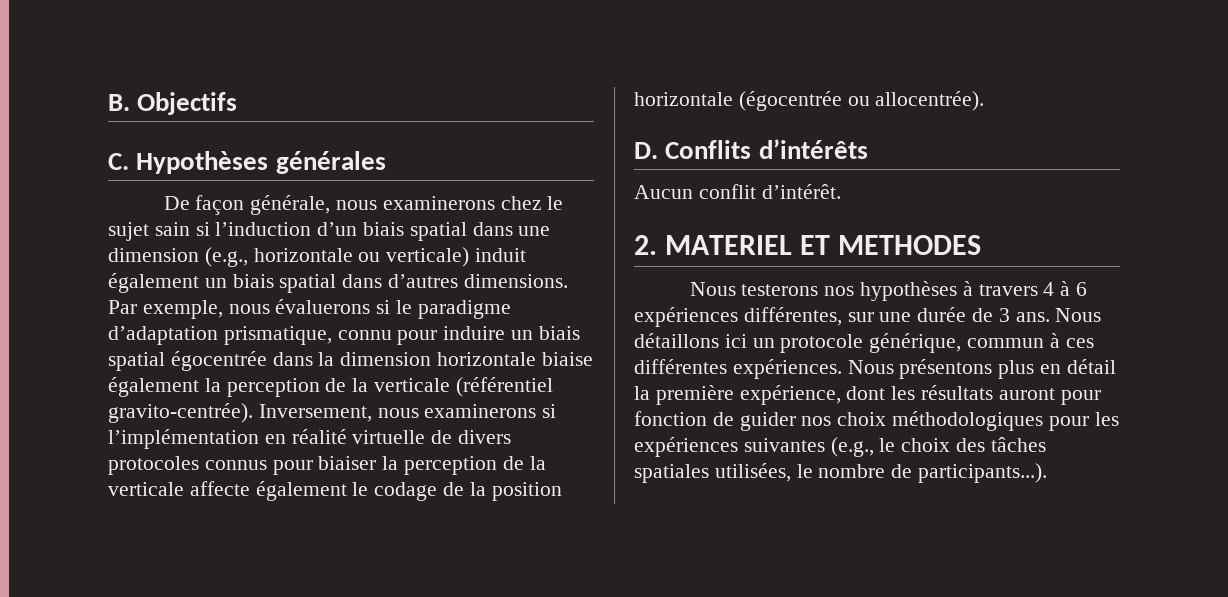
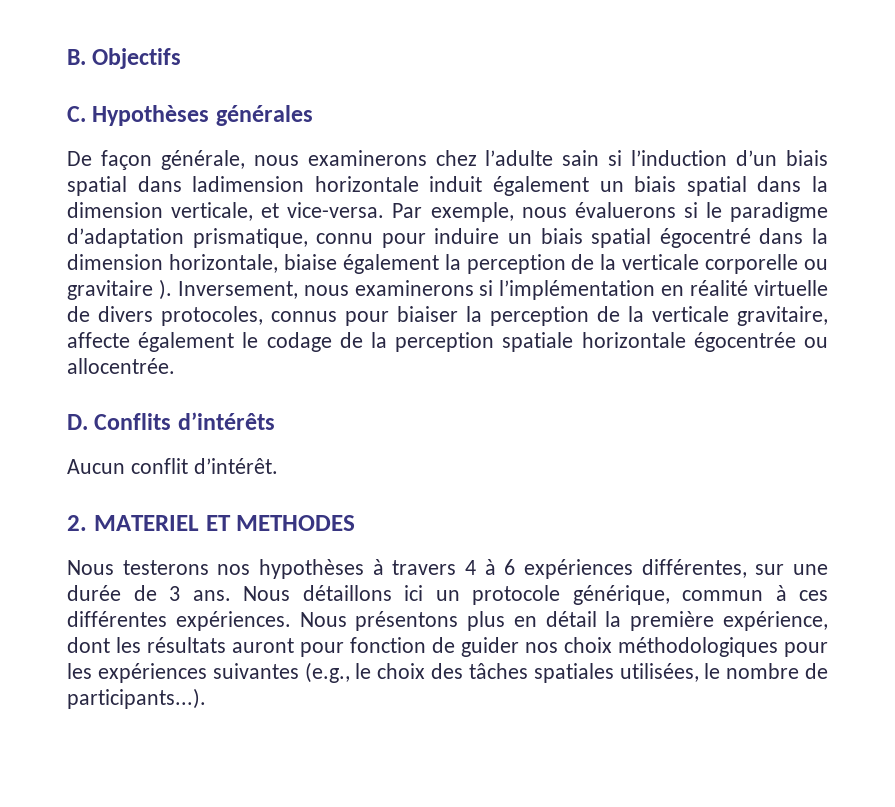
[547,196,564,210] [108,222,149,241] le sujet -> [485,150,554,166] l’adulte
[518,226,551,236] [108,247,470,267] une dimension (e.g., horizontale ou verticale) -> [192,176,419,192] ladimension horizontale
[388,274,568,288] d’autres dimensions. -> [812,176,829,192] [67,202,385,221] la dimension verticale, et vice-versa.
[170,351,537,371] égocentrée dans la dimension horizontale -> [659,228,829,248] [67,254,278,273] égocentré dans la dimension horizontale,
[455,377,553,397] [108,403,253,423] (référentiel gravito-centrée). -> [705,254,828,274] [67,279,172,300] corporelle ou gravitaire ).
[108,456,199,475] protocoles -> [161,306,263,326] protocoles,
(184, 489) none -> [737,306,828,326] gravitaire,
[491,482,562,501] [634,91,985,111] position horizontale (égocentrée ou allocentrée). -> [395,332,828,352] [67,358,175,374] perception spatiale horizontale égocentrée ou allocentrée.

